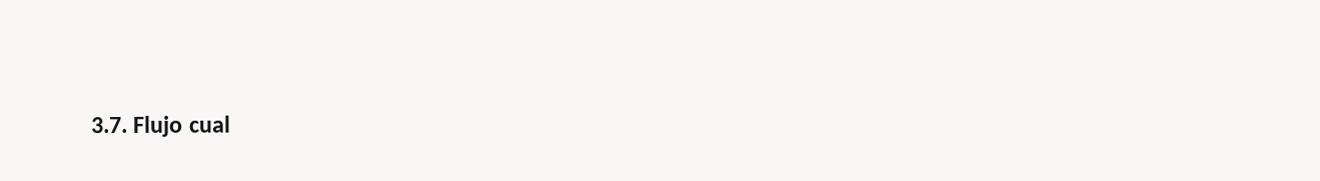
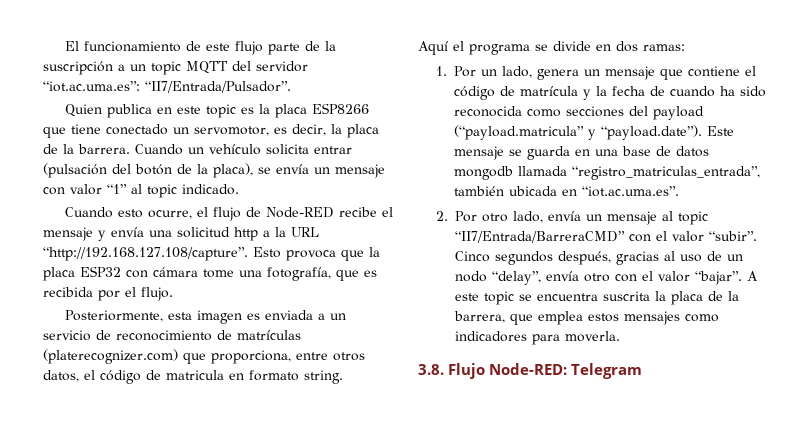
[91,115,231,137] 3.7. Flujo cual -> [64,41,336,55] [43,61,308,75] [43,81,291,93] [64,103,369,118] [43,124,379,138] [43,144,352,155] [43,163,385,178] [43,184,239,198] [64,207,393,221] [43,227,319,241] [43,247,380,261] [43,266,377,281] [43,287,173,301] [64,310,346,324] [43,330,301,341] [43,349,365,364] [43,370,343,384] [418,41,685,55] [435,66,756,80] [453,86,766,100] [453,106,704,120] [453,125,734,140] [453,146,709,160] [453,166,760,180] [453,186,679,197] [435,211,708,225] [454,231,757,243] [454,251,743,265] [454,271,758,285] [454,291,739,305] [453,311,719,325] [454,331,620,345] [418,363,643,379] El funcionamiento de este flujo parte de la suscripción a un topic MQTT del servidor “iot.ac.uma.es”: “II7/Entrada/Pulsador”. // Quien publica en este topic es la placa ESP8266 que tiene conectado un servomotor, es decir, la placa de la barrera. Cuando un vehículo solicita entrar (pulsación del botón de la placa), se envía un mensaje con valor “1” al topic indicado. // Cuando esto ocurre, el flujo de Node-RED recibe el mensaje y envía una solicitud http a la URL “http://192.168.127.108/capture”. Esto provoca que la placa ESP32 con cámara tome una fotografía, que es recibida por el flujo. // Posteriormente, esta imagen es enviada a un servicio de reconocimiento de matrículas (platerecognizer.com) que proporciona, entre otros datos, el código de matricula en formato string. // Aquí el programa se divide en dos ramas: // 1. Por un lado, genera un mensaje que contiene el código de matrícula y la fecha de cuando ha sido reconocida como secciones del payload (“payload.matricula” y “payload.date”). Este mensaje se guarda en una base de datos mongodb llamada “registro_matriculas_entrada”, también ubicada en “iot.ac.uma.es”. // 2. Por otro lado, envía un mensaje al topic “II7/Entrada/BarreraCMD” con el valor “subir”. Cinco segundos después, gracias al uso de un nodo “delay”, envía otro con el valor “bajar”. A este topic se encuentra suscrita la placa de la barrera, que emplea estos mensajes como indicadores para moverla. // 3.8. Flujo Node-RED: Telegram

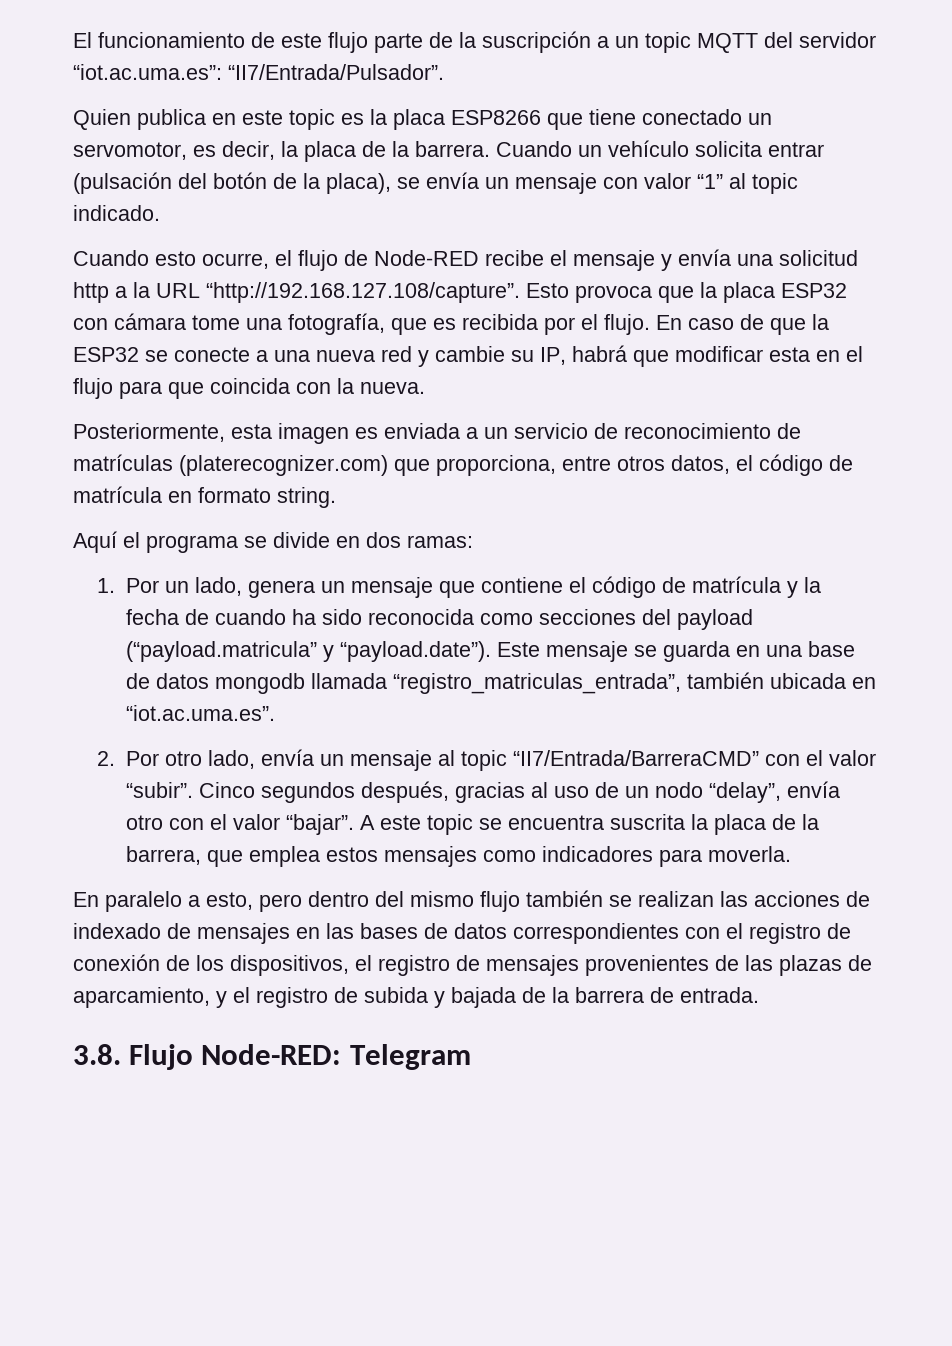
(173, 294) none -> [656,314,829,335] [73,345,863,367] [73,378,425,399] En caso de que la ESP32 se conecte a una nueva red y cambie su IP, habrá que modificar esta en el flujo para que coincida con la nueva.
[166,370,224,380] matricula -> [73,486,162,503] matrícula
(620, 336) none -> [73,890,870,912] [73,923,851,944] [73,954,872,976] [73,987,759,1008] // En paralelo a esto, pero dentro del mismo flujo también se realizan las acciones de indexado de mensajes en las bases de datos correspondientes con el registro de conexión de los dispositivos, el registro de mensajes provenientes de las plazas de aparcamiento, y el registro de subida y bajada de la barrera de entrada.

